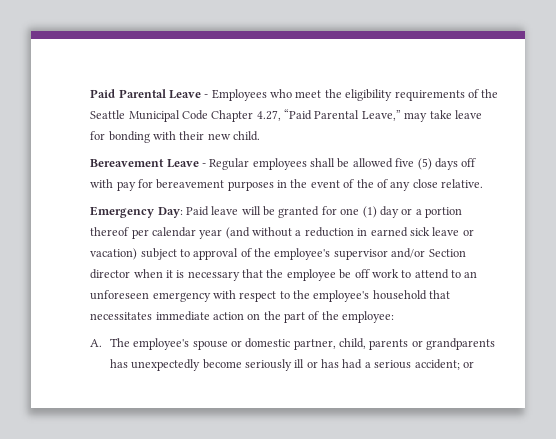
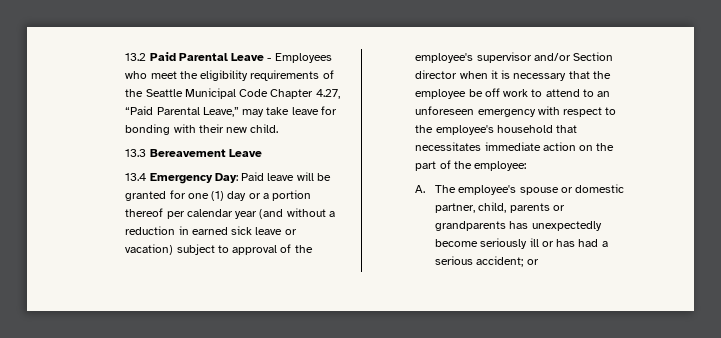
(90, 93) none -> [125,53,147,61] 13.2
(261, 136) none -> [125,149,147,157] 13.3
[201,158,477,170] [90,179,484,191] - Regular employees shall be allowed five (5) days off with pay for bereavement purposes in the event of the of any close relative. // -> [125,173,147,181] // 13.4

